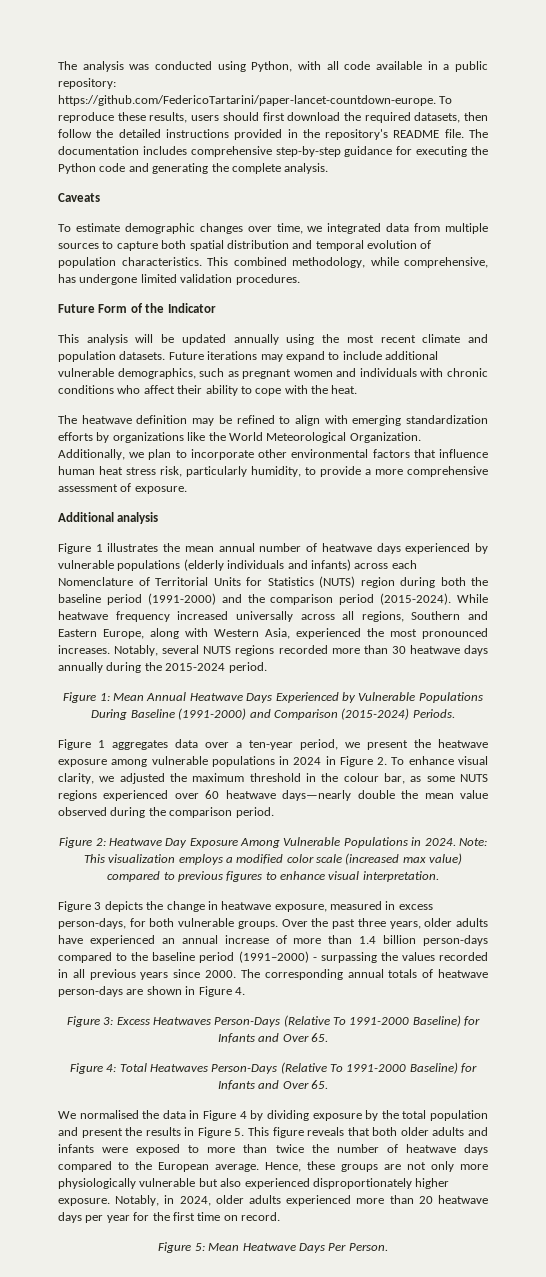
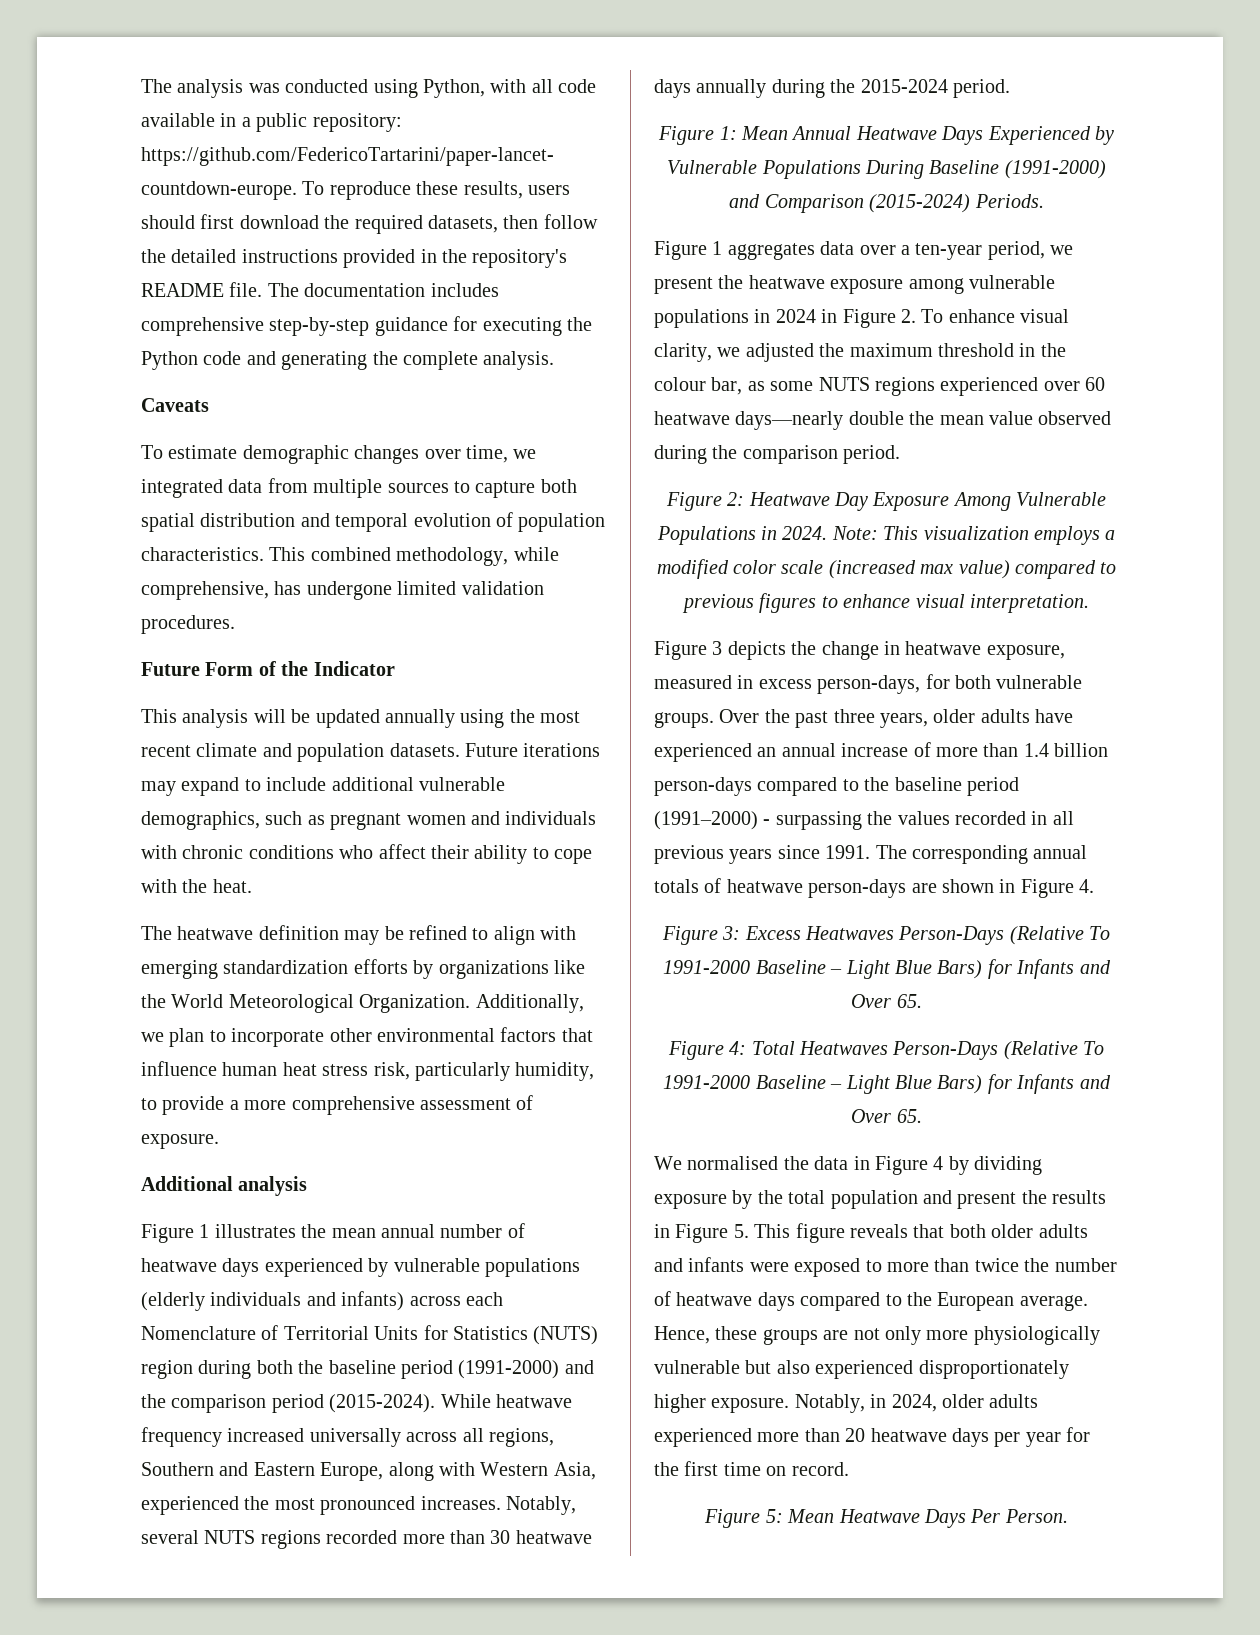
[205,970,237,978] 2000. -> [825,845,871,859] 1991.
[412,1015,461,1027] Baseline) -> [755,960,983,979] Baseline – Light Blue Bars)
[409,1062,458,1074] Baseline) -> [755,1075,983,1094] Baseline – Light Blue Bars)

